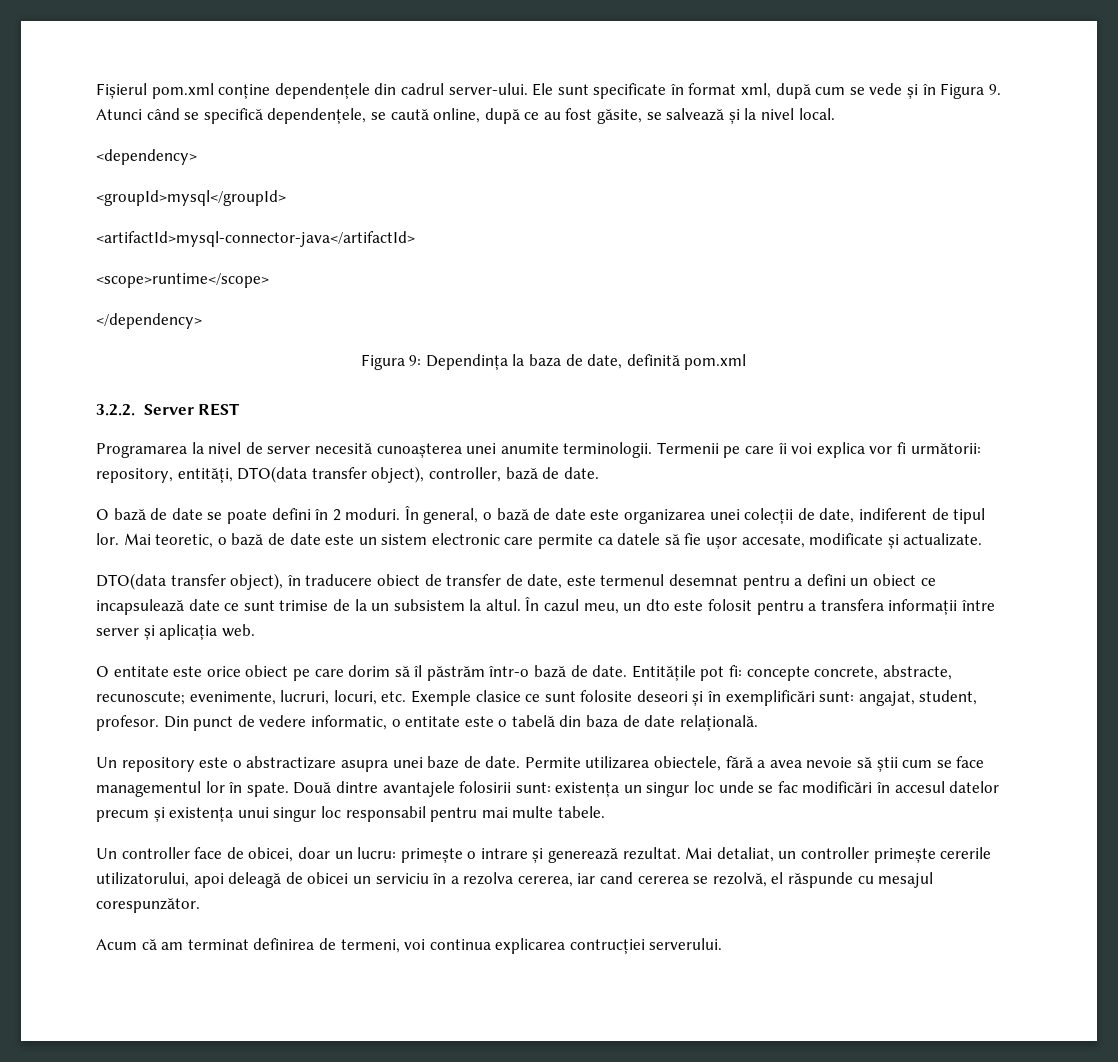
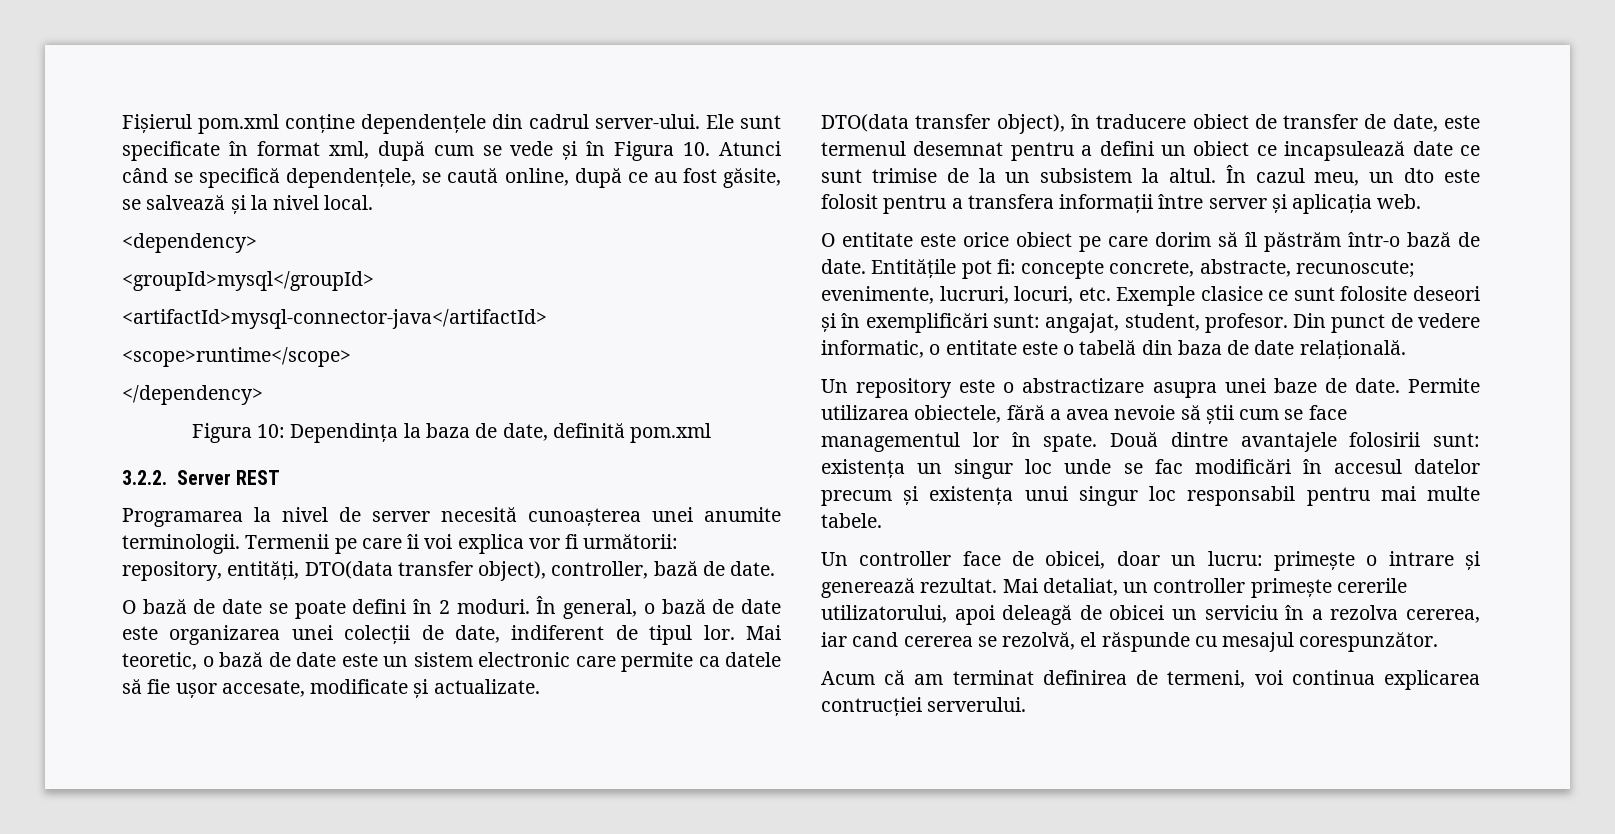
[988,84,1001,95] 9. -> [683,142,711,156] 10.
[409,355,422,366] 9: -> [257,424,286,438] 10:

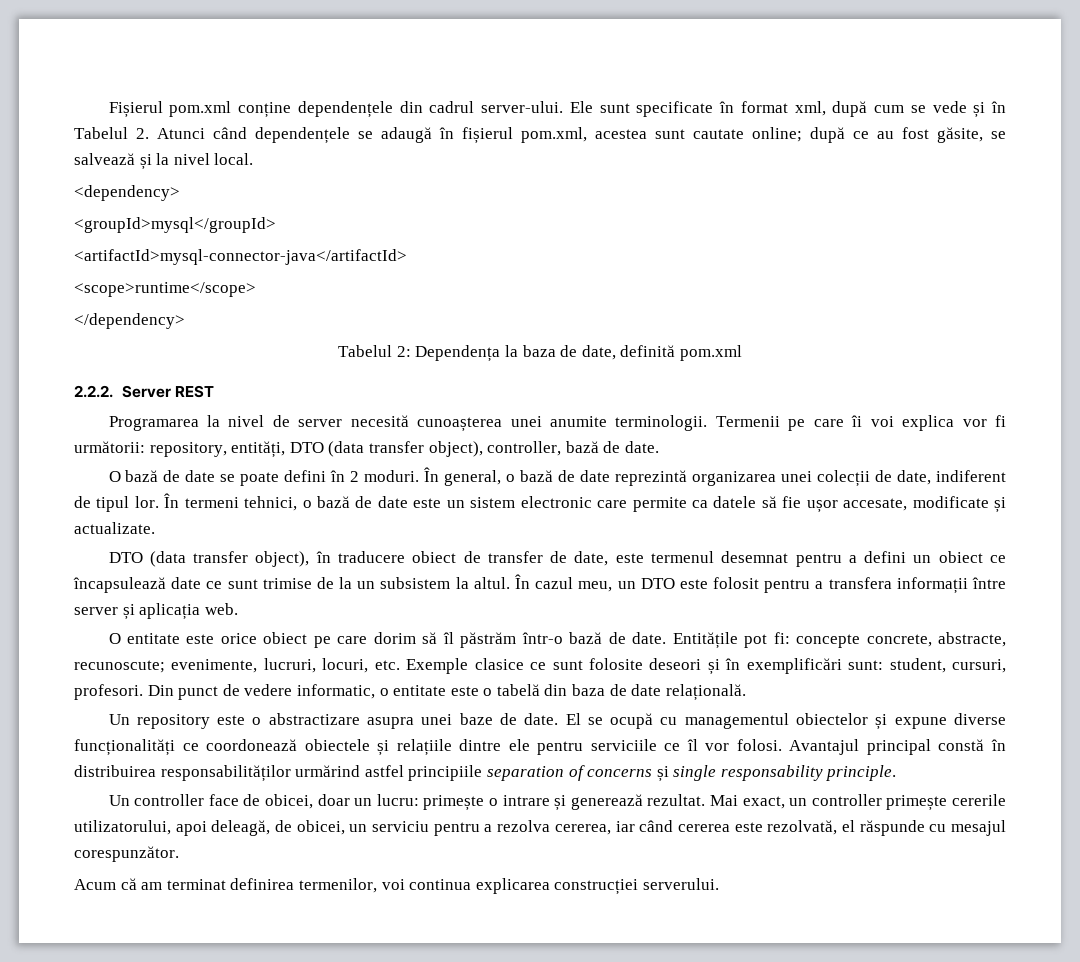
[614,141,781,161] [122,168,569,188] Figura 10. Atunci când se specifică dependențele, se caută online, -> [74,127,802,144] Tabelul 2. Atunci când dependențele se adaugă în fișierul pom.xml, acestea sunt cautate online;
[191,423,399,443] Figura 10: Dependința -> [338,345,501,362] Tabelul 2: Dependența
[122,470,167,485] 3.2.2. -> [74,385,113,398] 2.2.2.
[304,561,393,579] DTO(data -> [289,441,365,457] DTO (data
[122,626,158,640] este -> [615,470,688,486] reprezintă
[745,625,781,640] [122,652,197,670] Mai teoretic, -> [164,493,298,511] În termeni tehnici,
[821,114,909,132] DTO(data -> [108,551,186,567] DTO (data
[1284,141,1406,161] incapsulează -> [73,577,166,593] încapsulează
[1404,168,1435,183] dto -> [640,578,675,589] DTO
[1045,313,1288,333] angajat, student, profesor. -> [889,658,1006,673] [74,684,143,700] student, cursuri, profesori.
[1408,378,1480,393] [821,405,1347,424] [821,432,1480,452] [821,459,1480,479] [821,486,1480,506] [821,513,882,528] Permite utilizarea obiectele, fără a avea nevoie să știi cum se face managementul lor în spate. Două dintre avantajele folosirii sunt: existența un singur loc unde se fac modificări în accesul datelor precum și existența unui singur loc responsabil pentru mai multe tabele. -> [565,713,1007,730] [74,739,1006,756] [74,765,897,782] El se ocupă cu managementul obiectelor și expune diverse funcționalități ce coordonează obiectele și relațiile dintre ele pentru serviciile ce îl vor folosi. Avantajul principal constă în distribuirea responsabilităților urmărind astfel principiile separation of concerns și single responsability principle.
[1042,578,1118,596] detaliat, -> [742,796,785,809] exact,
[1002,605,1165,625] deleagă de obicei -> [211,820,345,836] deleagă, de obicei,
[1285,605,1305,620] în -> [433,822,480,836] pentru
[852,632,1076,650] cand cererea se rezolvă, -> [639,820,838,835] când cererea este rezolvată,
[1136,670,1246,688] de termeni, -> [298,878,377,893] termenilor,
[821,697,922,716] contrucției -> [554,879,639,895] construcției

